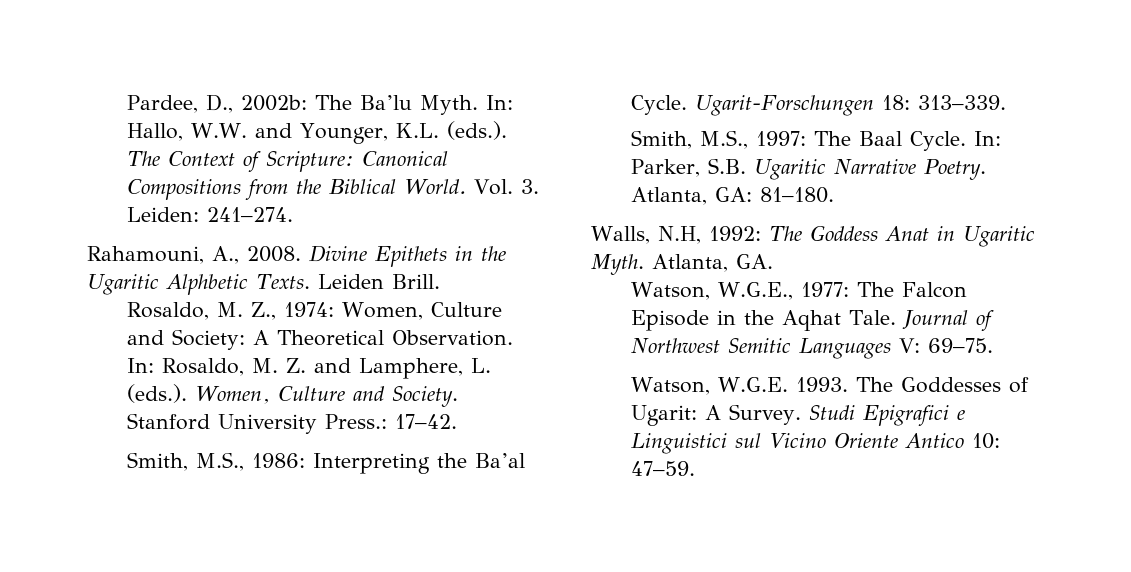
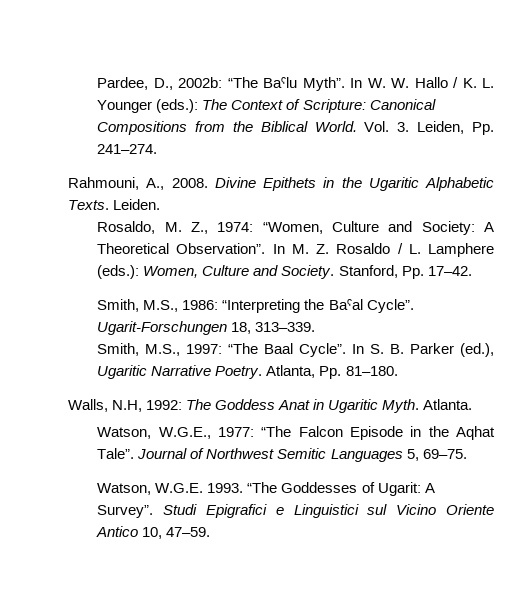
[315,95,514,115] [127,121,508,144] The Ba’lu Myth. In: Hallo, W.W. and Younger, K.L. (eds.). -> [227,77,495,91] [97,99,199,113] “The Baˁlu Myth”. In W. W. Hallo / K. L. Younger (eds.):
[127,207,200,222] Leiden: -> [417,121,494,135] Leiden, Pp.
[87,246,204,264] Rahamouni, -> [68,177,139,190] Rahmouni,
[166,274,440,295] Alphbetic Texts. Leiden Brill. -> [425,177,494,191] [68,199,161,210] Alphabetic Texts. Leiden.
[342,302,424,320] Women, -> [262,222,323,234] “Women,
[392,330,514,346] [127,358,492,379] [127,384,188,403] Observation. In: Rosaldo, M. Z. and Lamphere, L. (eds.). -> [176,243,494,257] [97,265,140,279] Observation”. In M. Z. Rosaldo / L. Lamphere (eds.):
[127,413,388,434] Stanford University Press.: -> [338,265,424,279] Stanford, Pp.
[313,453,526,474] [631,95,1007,116] [631,130,1002,151] [631,158,747,177] Interpreting the Ba’al Cycle. Ugarit-Forschungen 18: 313–339. // Smith, M.S., 1997: The Baal Cycle. In: Parker, S.B. -> [222,299,414,313] [97,321,316,335] [97,343,494,357] “Interpreting the Baˁal Cycle”. Ugarit-Forschungen 18, 313–339. // Smith, M.S., 1997: “The Baal Cycle”. In S. B. Parker (ed.),
[715,187,753,202] GA: -> [319,366,342,379] Pp.
[652,254,773,272] Atlanta, GA. -> [423,399,473,410] Atlanta.
[857,282,895,297] The -> [261,426,292,437] “The
[849,310,897,325] Tale. -> [97,448,135,459] Tale”.
[899,338,921,353] V: -> [406,449,419,461] 5,
[856,377,894,392] The -> [247,482,278,493] “The
[729,404,802,425] Survey. -> [97,505,154,518] Survey”.
[972,433,1001,449] 10: -> [142,527,163,539] 10,

